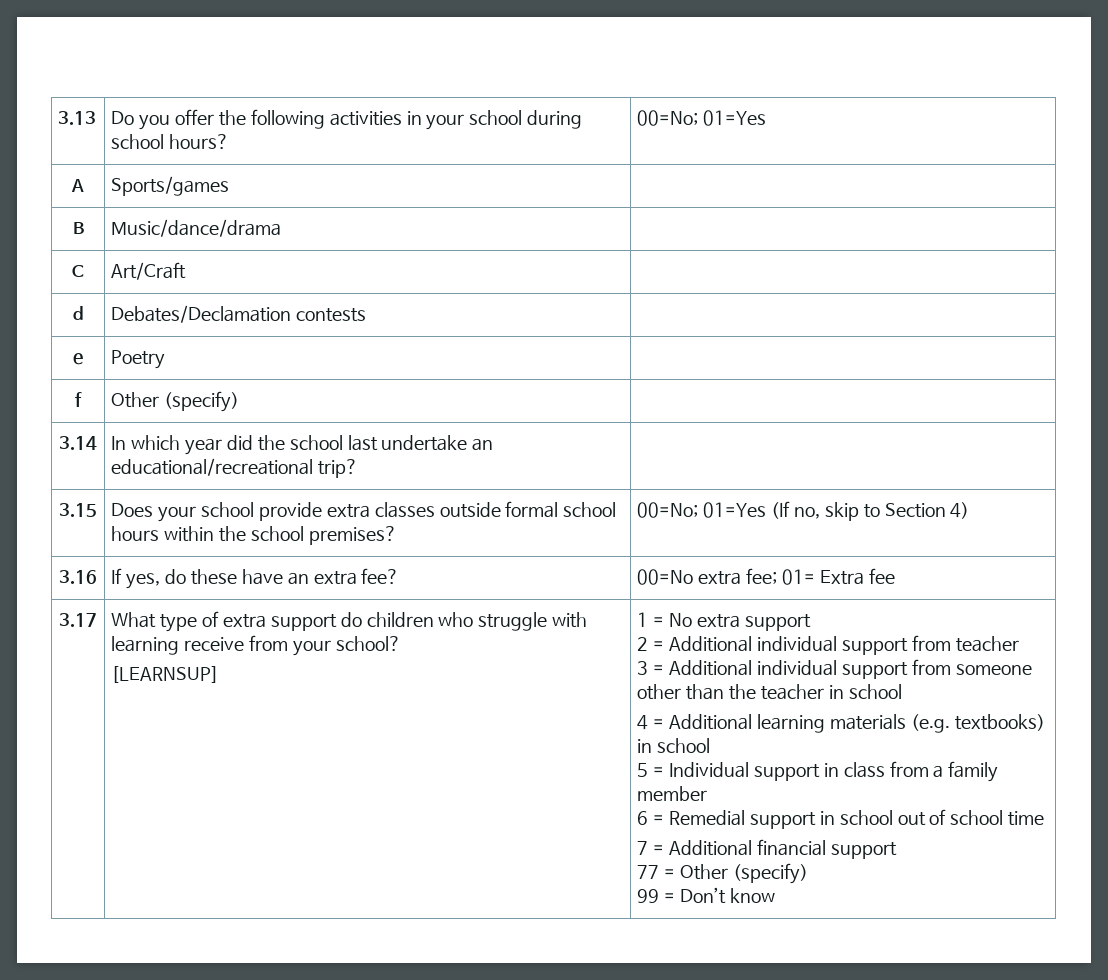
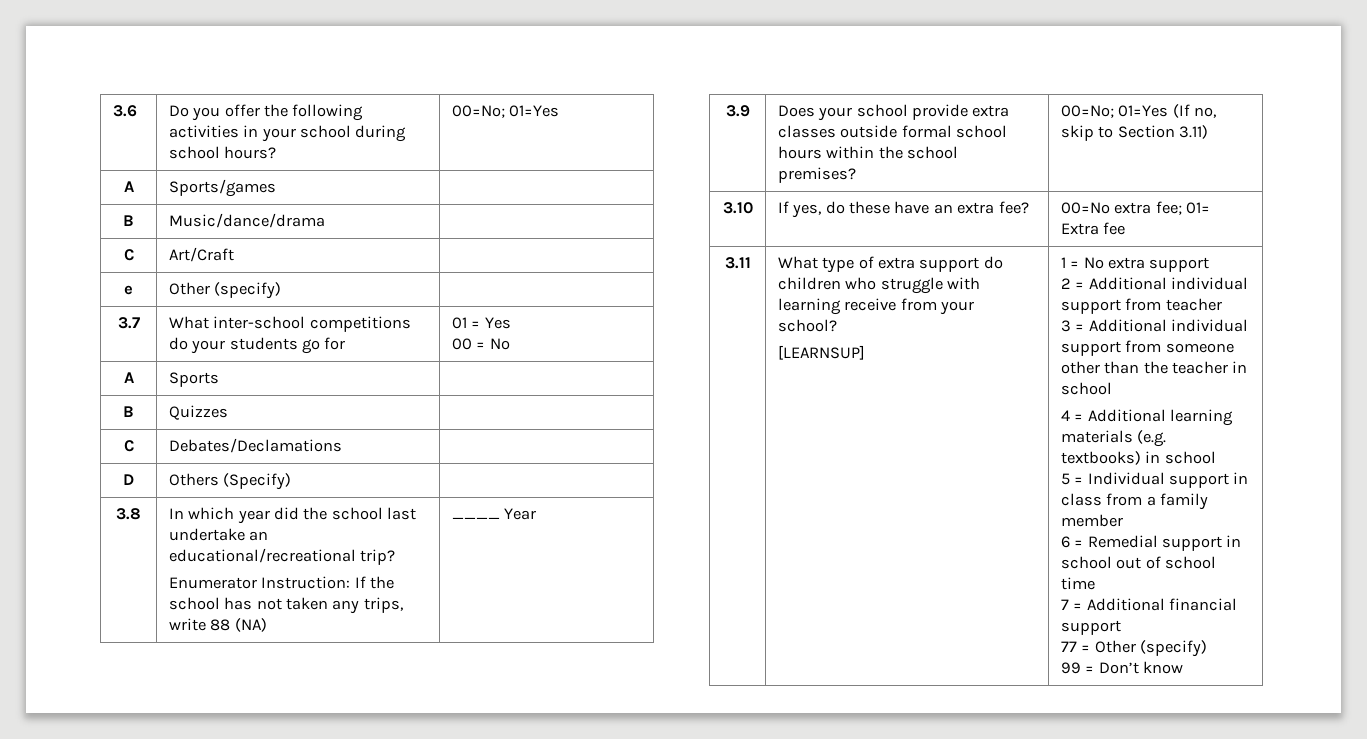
[58,111,97,125] 3.13 -> [112,105,137,117] 3.6
[72,306,84,320] [111,305,367,323] // d | Debates/Declamation contests | -> (234, 254) none
[111,350,166,369] [75,392,82,407] | Poetry | // f -> (133, 290) none
[59,436,97,450] 3.14 -> [117,317,140,329] [168,316,411,332] [168,337,346,354] [451,317,511,329] [451,338,510,350] [123,372,134,383] [168,372,219,387] [123,406,134,417] [168,405,228,420] [123,440,134,452] [168,438,342,453] [123,474,134,485] [168,473,292,490] [116,508,141,520] 3.7 | What inter-school competitions do your students go for | 01 = Yes // 00 = No // A | Sports | // B | Quizzes | // C | Debates/Declamations | // D | Others (Specify) | // 3.8
[59,503,97,517] | // 3.15 -> [168,576,395,589] [168,597,403,614] [168,618,267,632] [451,508,537,520] [725,105,750,117] // Enumerator Instruction: If the school has not taken any trips, write 88 (NA) | ____ Year // 3.9
[950,502,970,519] [59,570,97,584] 4) // 3.16 -> [1179,125,1209,139] [722,202,753,214] 3.11) // 3.10
[59,613,97,627] 3.17 -> [724,257,751,269] 3.11

